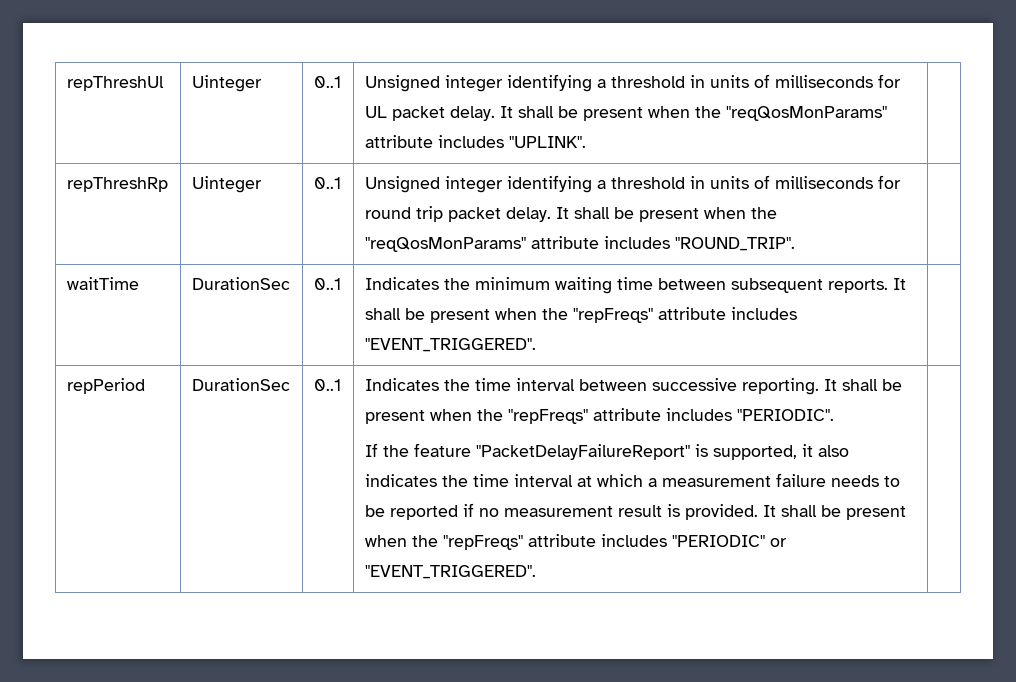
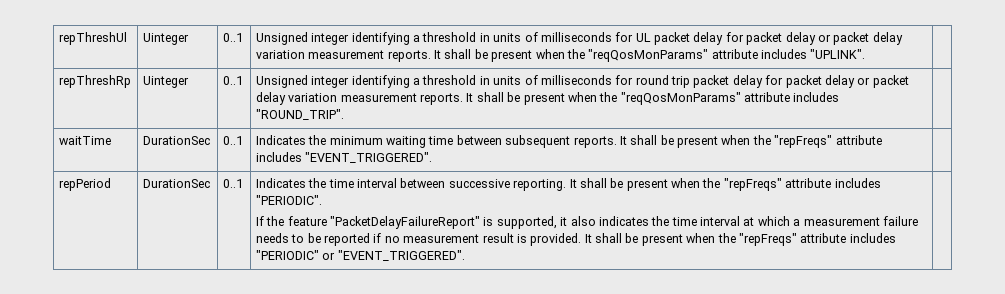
[449,106,495,121] delay. -> [693,32,903,45] [255,50,431,62] delay for packet delay or packet delay variation measurement reports.
[505,207,551,222] delay. -> [732,75,909,88] [255,92,464,105] delay for packet delay or packet delay variation measurement reports.

